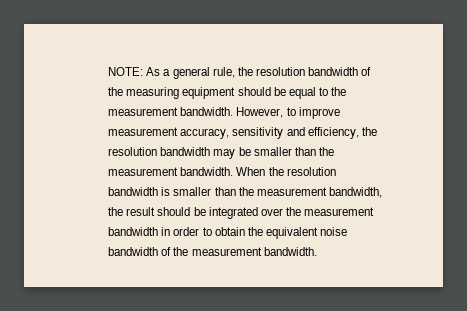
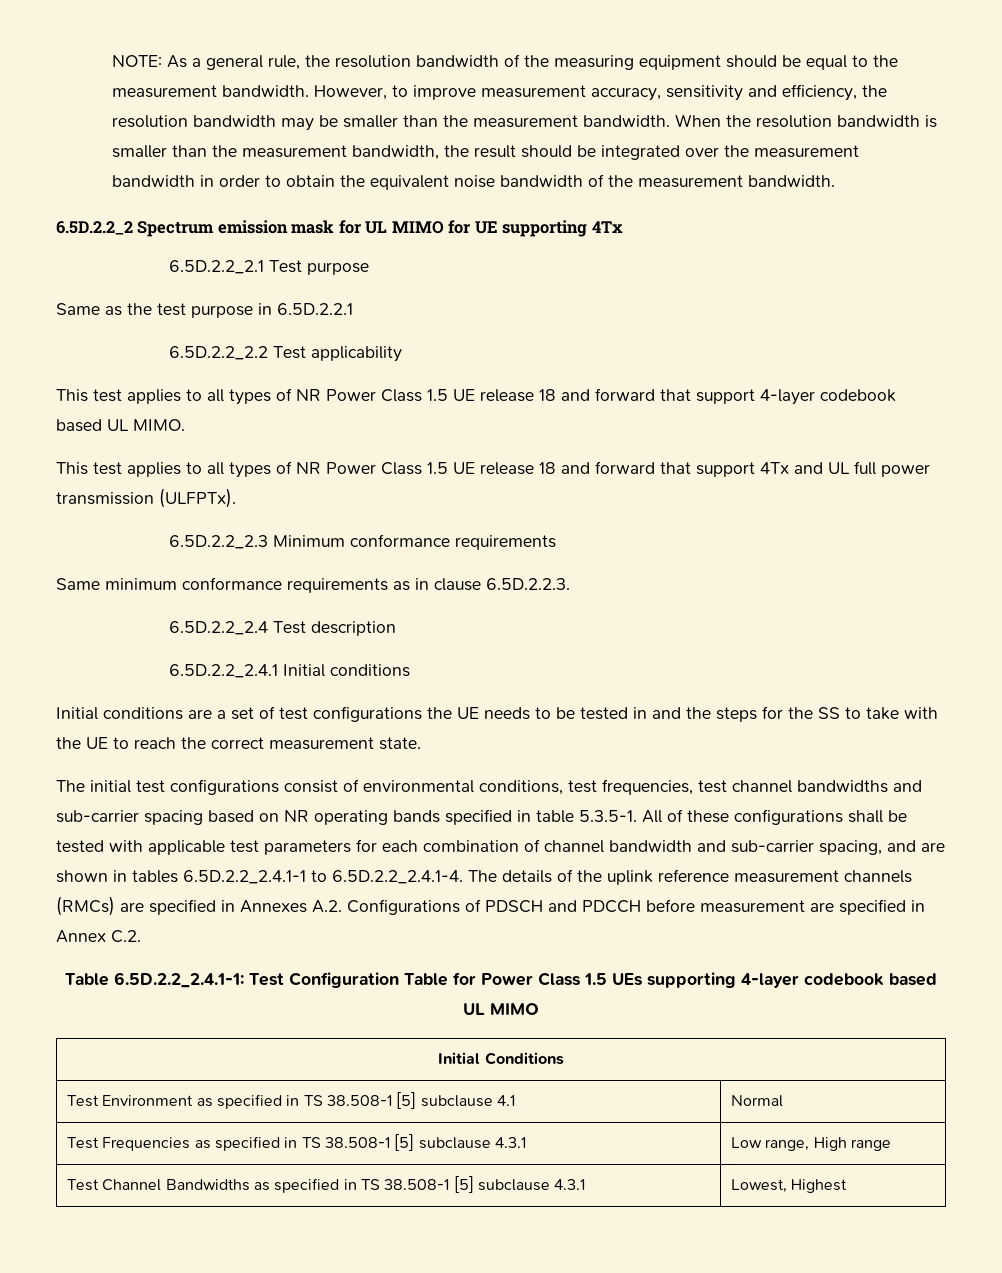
(317, 251) none -> [56,220,623,237] [168,260,369,275] [56,303,353,318] [168,346,402,362] [56,388,896,405] [56,419,185,432] [56,461,930,478] [56,488,236,508] [168,534,556,550] [56,577,570,593] [168,621,396,636] [168,664,410,678] [56,706,938,722] [56,737,421,750] [56,779,922,795] [56,809,907,825] [56,839,945,855] [56,869,912,885] [56,896,925,916] [56,930,141,943] [65,972,937,988] [463,1003,539,1015] [438,1052,564,1065] [67,1092,515,1109] [731,1095,784,1107] [67,1134,526,1151] [731,1137,892,1151] [67,1176,586,1193] [731,1179,848,1193] // 6.5D.2.2_2 Spectrum emission mask for UL MIMO for UE supporting 4Tx // 6.5D.2.2_2.1 Test purpose // Same as the test purpose in 6.5D.2.2.1 // 6.5D.2.2_2.2 Test applicability // This test applies to all types of NR Power Class 1.5 UE release 18 and forward that support 4-layer codebook based UL MIMO. // This test applies to all types of NR Power Class 1.5 UE release 18 and forward that support 4Tx and UL full power transmission (ULFPTx). // 6.5D.2.2_2.3 Minimum conformance requirements // Same minimum conformance requirements as in clause 6.5D.2.2.3. // 6.5D.2.2_2.4 Test description // 6.5D.2.2_2.4.1 Initial conditions // Initial conditions are a set of test configurations the UE needs to be tested in and the steps for the SS to take with the UE to reach the correct measurement state. // The initial test configurations consist of environmental conditions, test frequencies, test channel bandwidths and sub-carrier spacing based on NR operating bands specified in table 5.3.5-1. All of these configurations shall be tested with applicable test parameters for each combination of channel bandwidth and sub-carrier spacing, and are shown in tables 6.5D.2.2_2.4.1-1 to 6.5D.2.2_2.4.1-4. The details of the uplink reference measurement channels (RMCs) are specified in Annexes A.2. Configurations of PDSCH and PDCCH before measurement are specified in Annex C.2. // Table 6.5D.2.2_2.4.1-1: Test Configuration Table for Power Class 1.5 UEs supporting 4-layer codebook based UL MIMO // Initial Conditions // Test Environment as specified in TS 38.508-1 [5] subclause 4.1 | Normal // Test Frequencies as specified in TS 38.508-1 [5] subclause 4.3.1 | Low range, High range // Test Channel Bandwidths as specified in TS 38.508-1 [5] subclause 4.3.1 | Lowest, Highest

